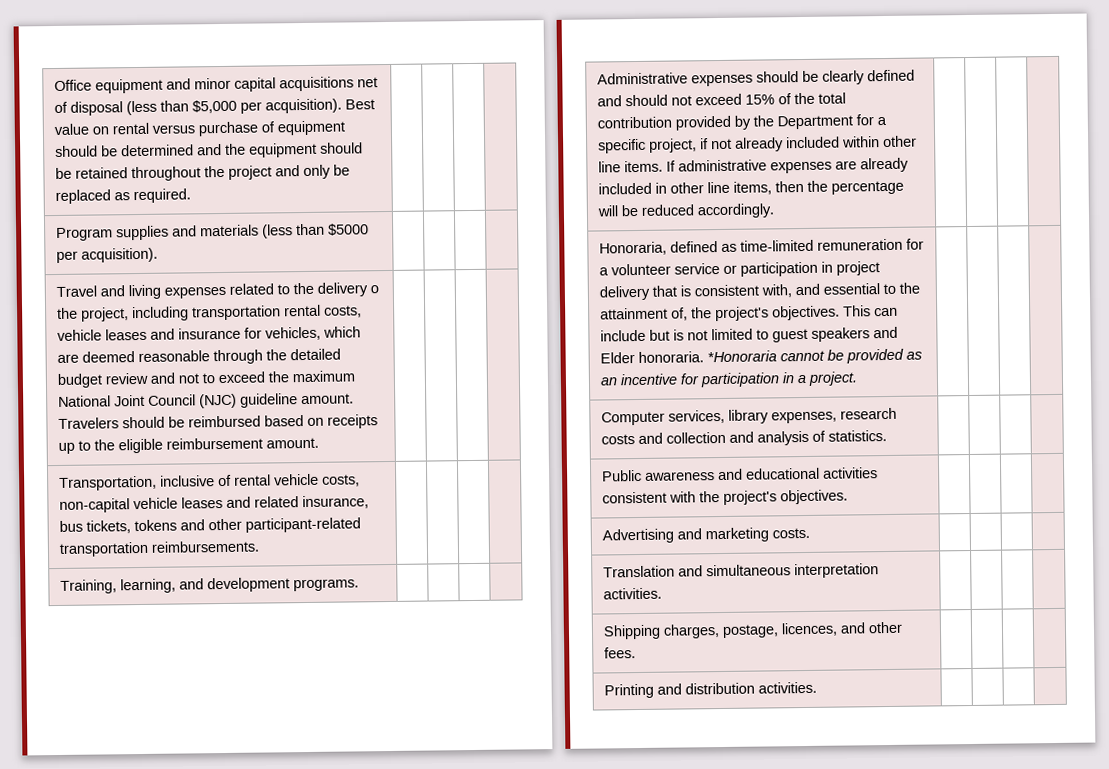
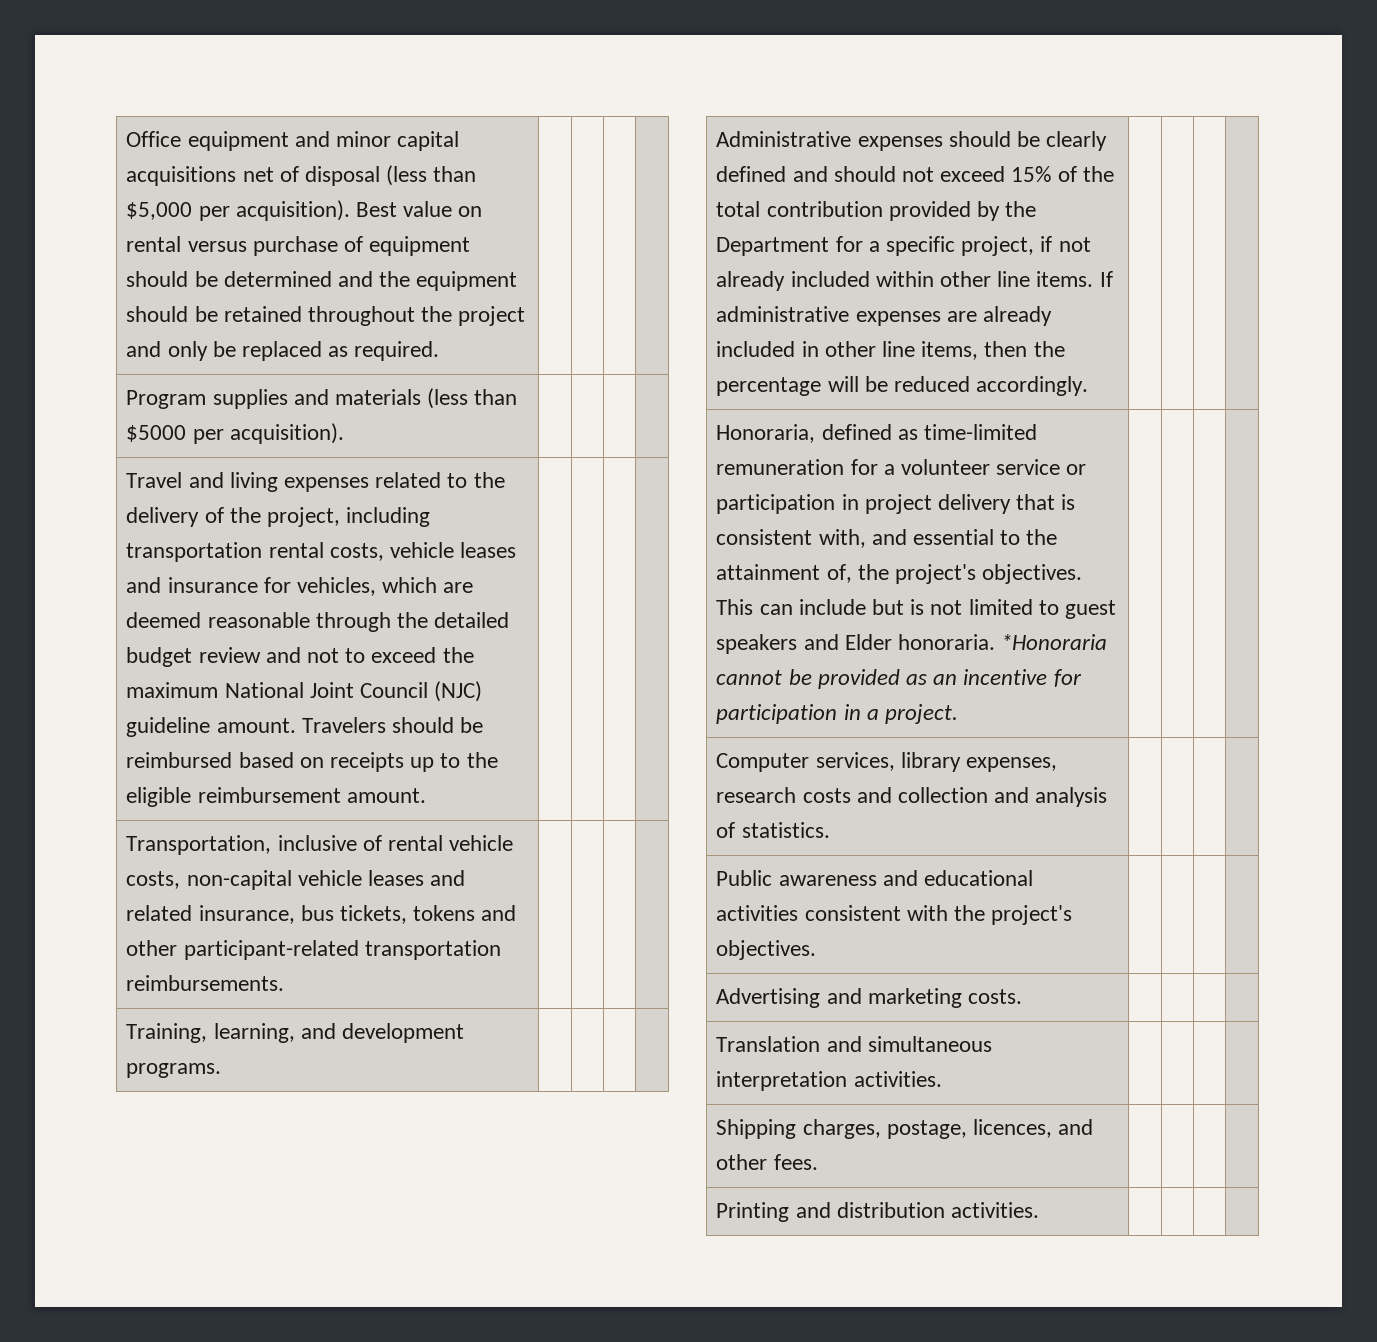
[369,285,379,294] o -> [204,507,224,523] of

